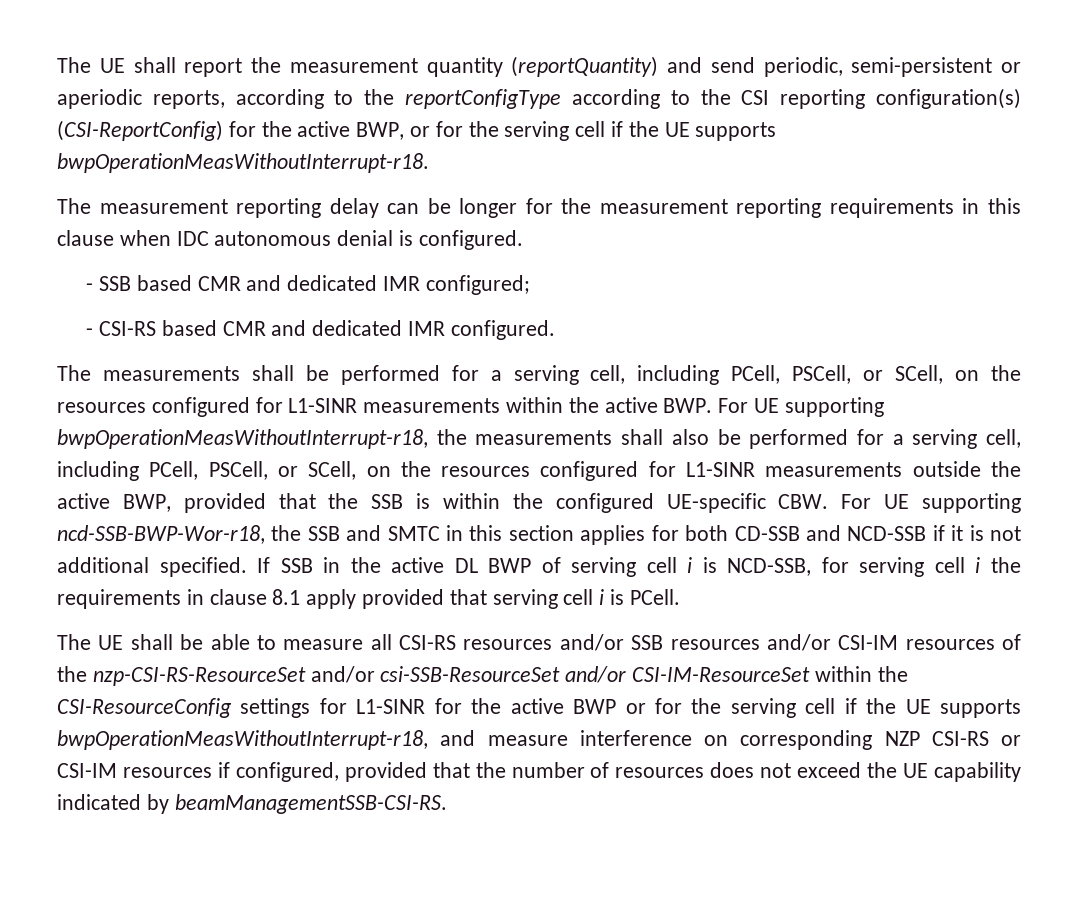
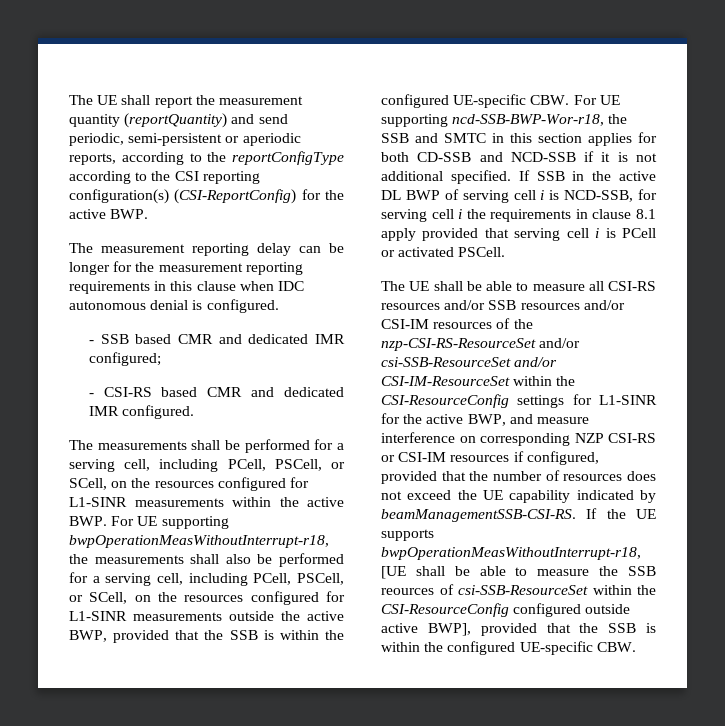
[356,121,777,141] [57,153,429,173] BWP, or for the serving cell if the UE supports bwpOperationMeasWithoutInterrupt-r18. -> [110,209,149,219] BWP.
[629,589,680,605] PCell. -> [622,228,656,238] [381,247,506,257] PCell or activated PSCell.
[573,698,1021,718] [57,730,428,750] BWP or for the serving cell if the UE supports bwpOperationMeasWithoutInterrupt-r18, -> [467,414,506,426] BWP,
(447, 804) none -> [586,508,656,519] [381,529,434,541] [381,547,641,560] [381,566,656,579] [381,584,656,595] [381,603,631,617] [381,623,656,636] [381,641,636,655] If the UE supports bwpOperationMeasWithoutInterrupt-r18, [UE shall be able to measure the SSB reources of csi-SSB-ResourceSet within the CSI-ResourceConfig configured outside active BWP], provided that the SSB is within the configured UE-specific CBW.

